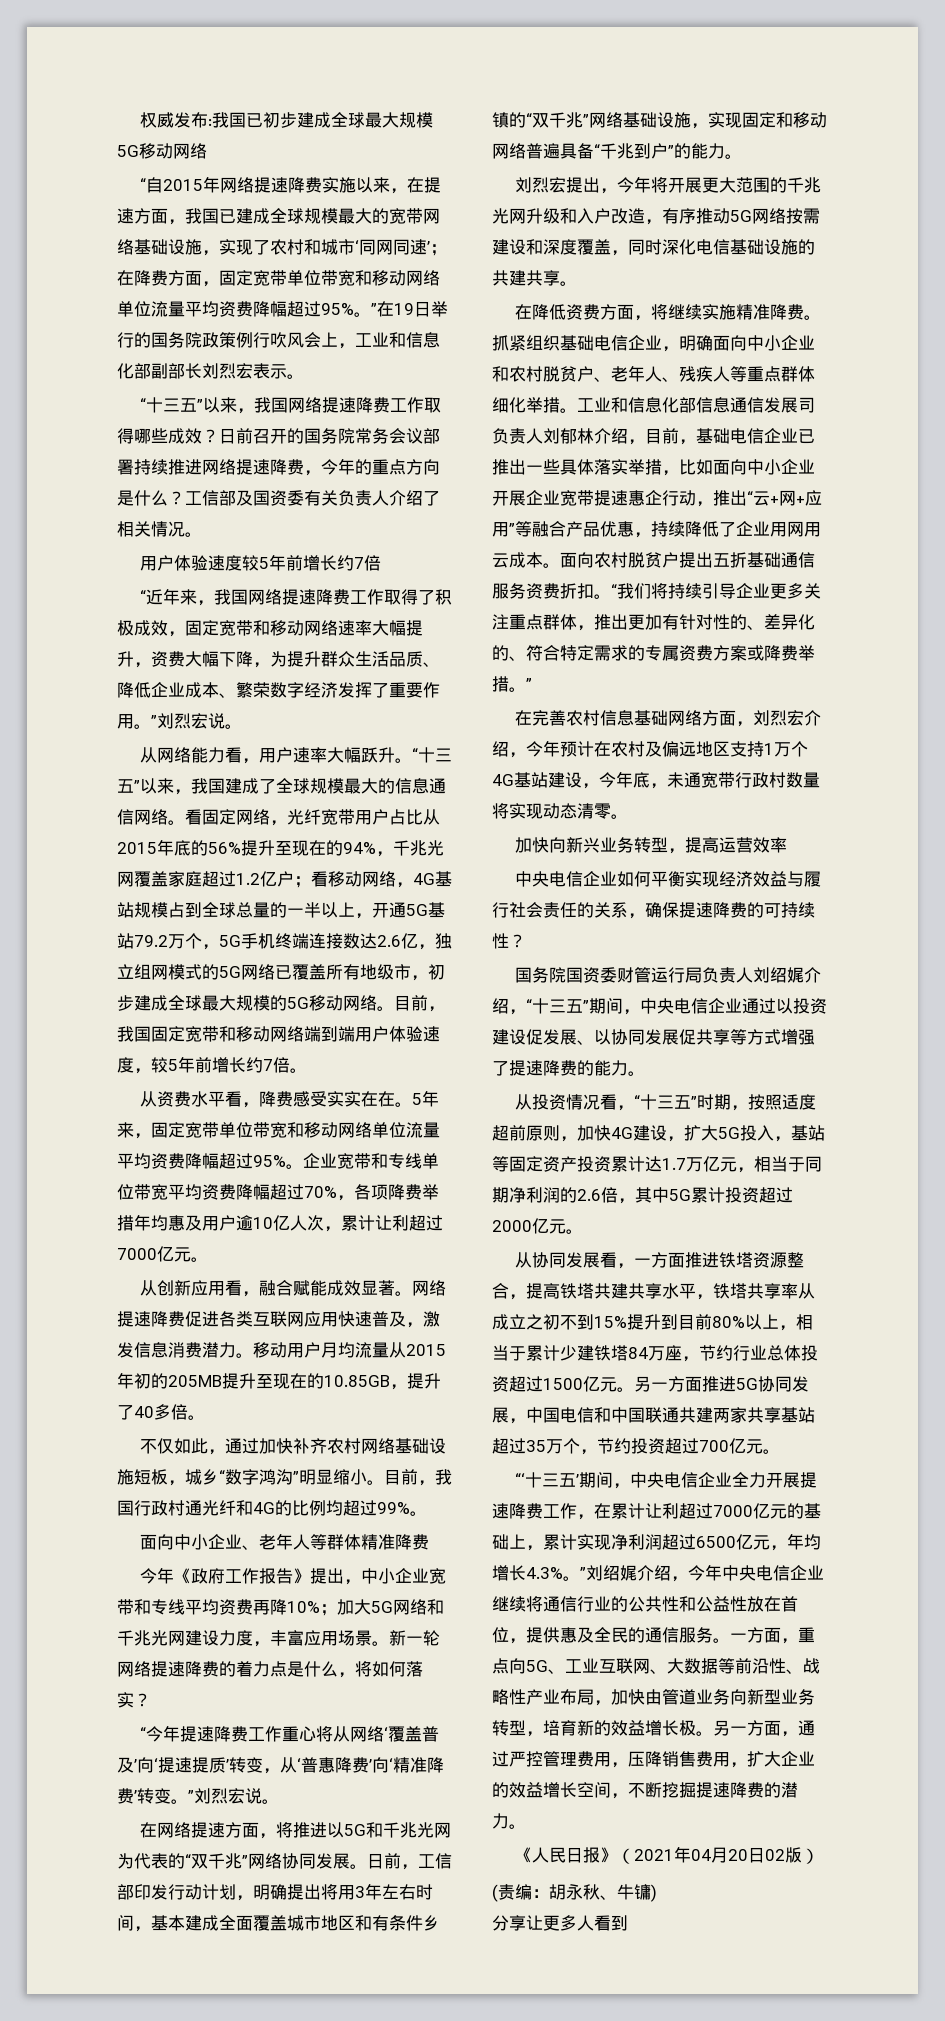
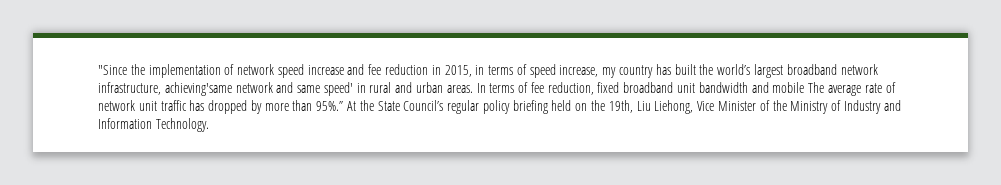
[140,112,434,128] [117,143,207,159] [140,176,442,194] [117,208,440,225] [117,239,447,256] [117,270,440,287] [117,301,448,317] [117,332,440,349] [117,363,304,379] [140,397,442,414] [117,428,440,444] [117,458,440,476] [117,490,440,506] [117,521,202,537] [140,554,382,571] [140,588,453,606] [117,620,423,637] [117,651,440,668] [117,682,440,698] [117,713,242,729] [140,747,453,764] [117,778,446,795] [117,809,440,826] [117,839,444,857] [117,871,452,888] [117,902,445,919] [117,933,452,950] [117,964,445,981] [117,995,445,1012] [117,1026,440,1042] [117,1056,307,1074] [140,1090,440,1108] [117,1122,440,1139] [117,1153,439,1169] [117,1184,439,1201] [117,1214,443,1232] [117,1246,208,1262] [140,1280,447,1297] [117,1311,440,1328] [117,1342,446,1358] [117,1372,441,1390] [117,1404,205,1420] [140,1438,447,1455] [117,1469,452,1486] [117,1500,427,1516] [140,1533,430,1550] [140,1567,447,1585] [117,1599,444,1616] [117,1630,440,1647] [117,1661,423,1678] [117,1692,151,1708] [140,1725,440,1742] [117,1757,444,1774] [117,1788,279,1804] [140,1822,452,1839] [117,1853,452,1870] [117,1883,433,1901] [117,1915,440,1932] [492,112,827,129] [492,143,742,159] [515,176,822,194] [492,208,820,225] [492,239,815,256] [492,270,577,286] [515,304,822,321] [492,335,815,352] [492,365,815,382] [492,397,815,413] [492,428,815,445] [492,459,815,476] [492,490,822,507] [492,521,821,538] [492,552,815,568] [492,583,821,599] [492,614,815,631] [492,645,815,661] [492,676,532,692] [515,710,822,727] [492,740,808,758] [492,771,820,789] [492,803,628,819] [515,837,788,854] [515,871,822,887] [492,902,815,919] [492,933,526,949] [515,967,822,983] [492,998,827,1015] [492,1029,815,1045] [492,1060,645,1076] [515,1094,817,1111] [492,1125,825,1142] [492,1156,822,1173] [492,1187,793,1204] [492,1218,583,1234] [515,1252,805,1269] [492,1283,815,1300] [492,1314,813,1331] [492,1345,818,1362] [492,1376,809,1392] [492,1407,815,1424] [492,1438,780,1455] [515,1472,818,1489] [492,1503,821,1520] [492,1533,821,1551] [492,1564,824,1582] [492,1596,798,1612] [492,1627,815,1644] [492,1658,820,1674] [492,1689,815,1706] [492,1720,815,1737] [492,1751,815,1768] [492,1782,798,1799] [492,1813,526,1829] [515,1846,820,1864] [492,1884,657,1902] [492,1915,628,1931] 权威发布:我国已初步建成全球最大规模5G移动网络 // “自2015年网络提速降费实施以来，在提速方面，我国已建成全球规模最大的宽带网络基础设施，实现了农村和城市‘同网同速’；在降费方面，固定宽带单位带宽和移动网络单位流量平均资费降幅超过95%。”在19日举行的国务院政策例行吹风会上，工业和信息化部副部长刘烈宏表示。 // “十三五”以来，我国网络提速降费工作取得哪些成效？日前召开的国务院常务会议部署持续推进网络提速降费，今年的重点方向是什么？工信部及国资委有关负责人介绍了相关情况。 // 用户体验速度较5年前增长约7倍 // “近年来，我国网络提速降费工作取得了积极成效，固定宽带和移动网络速率大幅提升，资费大幅下降，为提升群众生活品质、降低企业成本、繁荣数字经济发挥了重要作用。”刘烈宏说。 // 从网络能力看，用户速率大幅跃升。“十三五”以来，我国建成了全球规模最大的信息通信网络。看固定网络，光纤宽带用户占比从2015年底的56%提升至现在的94%，千兆光网覆盖家庭超过1.2亿户；看移动网络，4G基站规模占到全球总量的一半以上，开通5G基站79.2万个，5G手机终端连接数达2.6亿，独立组网模式的5G网络已覆盖所有地级市，初步建成全球最大规模的5G移动网络。目前，我国固定宽带和移动网络端到端用户体验速度，较5年前增长约7倍。 // 从资费水平看，降费感受实实在在。5年来，固定宽带单位带宽和移动网络单位流量平均资费降幅超过95%。企业宽带和专线单位带宽平均资费降幅超过70%，各项降费举措年均惠及用户逾10亿人次，累计让利超过7000亿元。 // 从创新应用看，融合赋能成效显著。网络提速降费促进各类互联网应用快速普及，激发信息消费潜力。移动用户月均流量从2015年初的205MB提升至现在的10.85GB，提升了40多倍。 // 不仅如此，通过加快补齐农村网络基础设施短板，城乡“数字鸿沟”明显缩小。目前，我国行政村通光纤和4G的比例均超过99%。 // 面向中小企业、老年人等群体精准降费 // 今年《政府工作报告》提出，中小企业宽带和专线平均资费再降10%；加大5G网络和千兆光网建设力度，丰富应用场景。新一轮网络提速降费的着力点是什么，将如何落实？ // “今年提速降费工作重心将从网络‘覆盖普及’向‘提速提质’转变，从‘普惠降费’向‘精准降费’转变。”刘烈宏说。 // 在网络提速方面，将推进以5G和千兆光网为代表的“双千兆”网络协同发展。日前，工信部印发行动计划，明确提出将用3年左右时间，基本建成全面覆盖城市地区和有条件乡镇的“双千兆”网络基础设施，实现固定和移动网络普遍具备“千兆到户”的能力。 // 刘烈宏提出，今年将开展更大范围的千兆光网升级和入户改造，有序推动5G网络按需建设和深度覆盖，同时深化电信基础设施的共建共享。 // 在降低资费方面，将继续实施精准降费。抓紧组织基础电信企业，明确面向中小企业和农村脱贫户、老年人、残疾人等重点群体细化举措。工业和信息化部信息通信发展司负责人刘郁林介绍，目前，基础电信企业已推出一些具体落实举措，比如面向中小企业开展企业宽带提速惠企行动，推出“云+网+应用”等融合产品优惠，持续降低了企业用网用云成本。面向农村脱贫户提出五折基础通信服务资费折扣。“我们将持续引导企业更多关注重点群体，推出更加有针对性的、差异化的、符合特定需求的专属资费方案或降费举措。” // 在完善农村信息基础网络方面，刘烈宏介绍，今年预计在农村及偏远地区支持1万个4G基站建设，今年底，未通宽带行政村数量将实现动态清零。 // 加快向新兴业务转型，提高运营效率 // 中央电信企业如何平衡实现经济效益与履行社会责任的关系，确保提速降费的可持续性？ // 国务院国资委财管运行局负责人刘绍娓介绍，“十三五”期间，中央电信企业通过以投资建设促发展、以协同发展促共享等方式增强了提速降费的能力。 // 从投资情况看，“十三五”时期，按照适度超前原则，加快4G建设，扩大5G投入，基站等固定资产投资累计达1.7万亿元，相当于同期净利润的2.6倍，其中5G累计投资超过2000亿元。 // 从协同发展看，一方面推进铁塔资源整合，提高铁塔共建共享水平，铁塔共享率从成立之初不到15%提升到目前80%以上，相当于累计少建铁塔84万座，节约行业总体投资超过1500亿元。另一方面推进5G协同发展，中国电信和中国联通共建两家共享基站超过35万个，节约投资超过700亿元。 // “‘十三五’期间，中央电信企业全力开展提速降费工作，在累计让利超过7000亿元的基础上，累计实现净利润超过6500亿元，年均增长4.3%。”刘绍娓介绍，今年中央电信企业继续将通信行业的公共性和公益性放在首位，提供惠及全民的通信服务。一方面，重点向5G、工业互联网、大数据等前沿性、战略性产业布局，加快由管道业务向新型业务转型，培育新的效益增长极。另一方面，通过严控管理费用，压降销售费用，扩大企业的效益增长空间，不断挖掘提速降费的潜力。 // 《人民日报》（2021年04月20日02版） // (责编：胡永秋、牛镛) // 分享让更多人看到 -> [98,64,878,78] [98,82,896,96] [98,100,901,114] [98,118,209,132] "Since the implementation of network speed increase and fee reduction in 2015, in terms of speed increase, my country has built the world’s largest broadband network infrastructure, achieving'same network and same speed' in rural and urban areas. In terms of fee reduction, fixed broadband unit bandwidth and mobile The average rate of network unit traffic has dropped by more than 95%.” At the State Council’s regular policy briefing held on the 19th, Liu Liehong, Vice Minister of the Ministry of Industry and Information Technology.

